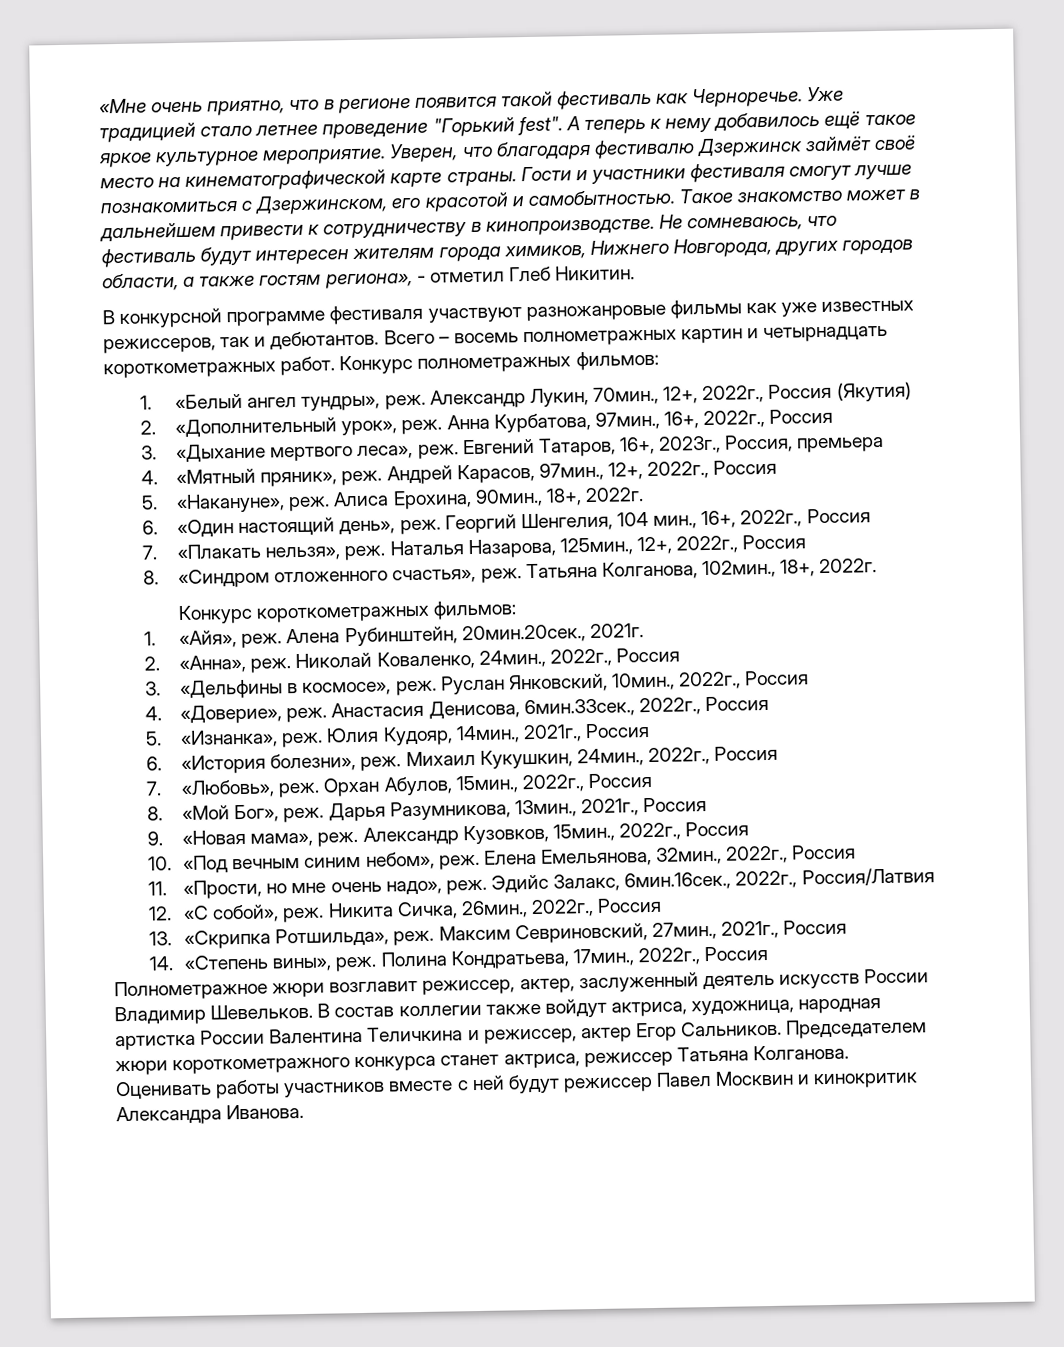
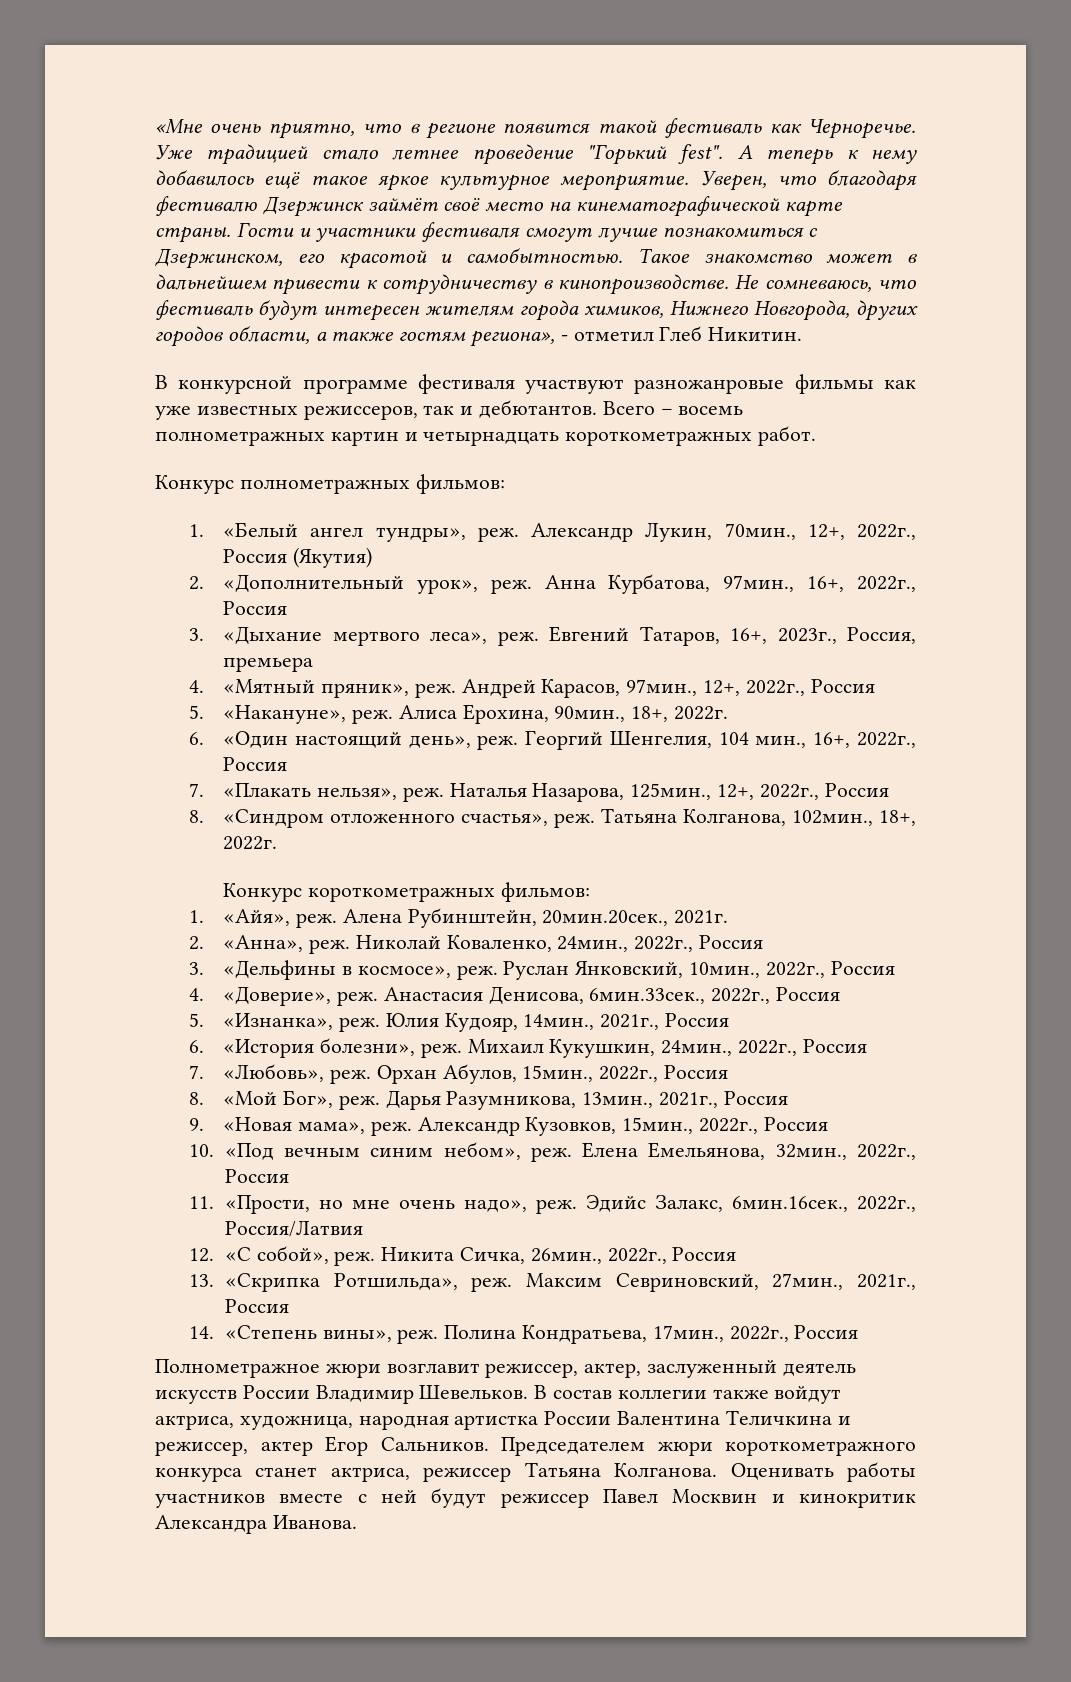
(336, 366) none -> (817, 436) //

